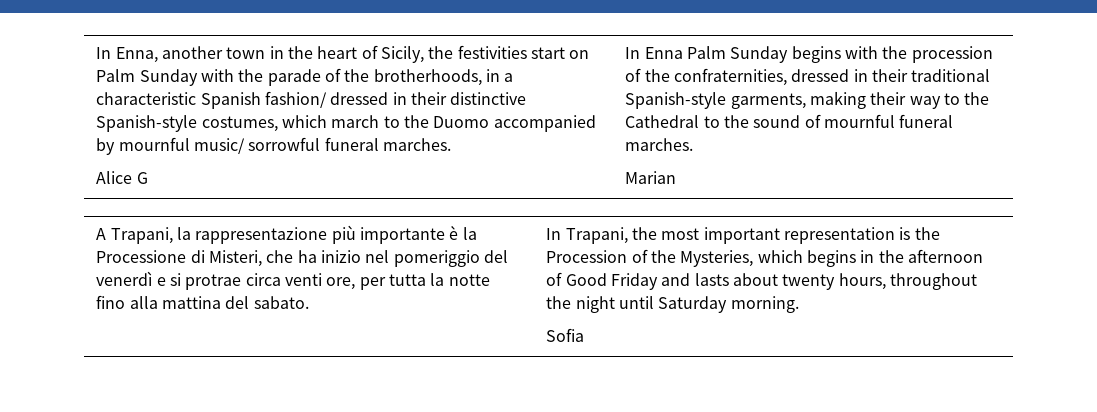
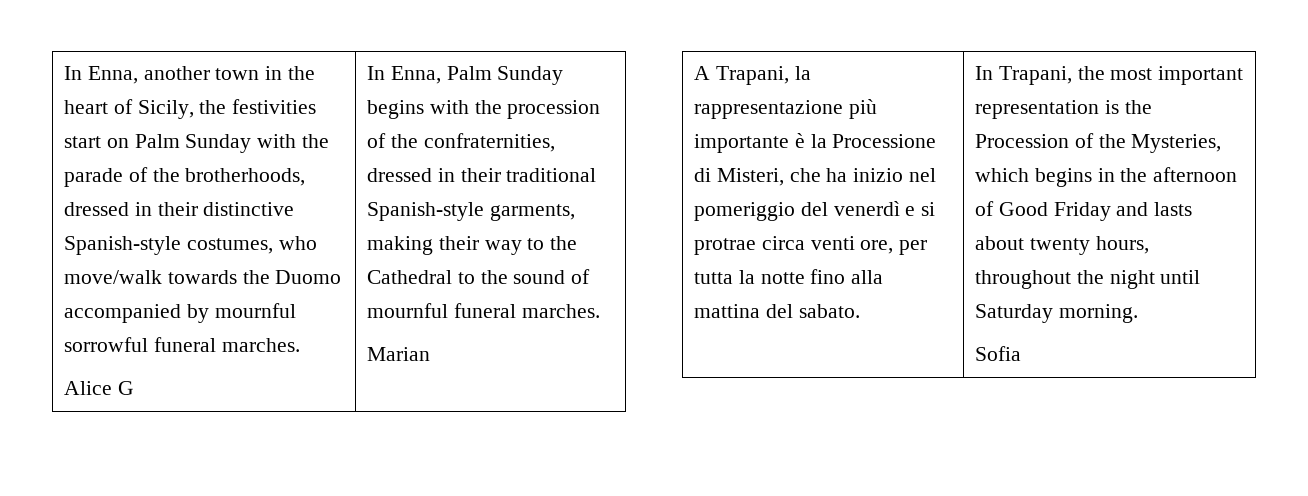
[486,69,514,82] [96,91,328,109] in a characteristic Spanish fashion/ -> (306, 177) none
[282,115,400,128] which march to -> [278,236,317,250] [63,270,237,284] who move/walk towards
[194,138,246,154] music/ -> (296, 310) none
[644,47,683,59] Enna -> [390,66,441,84] Enna,

